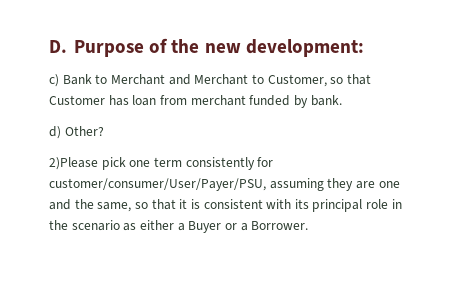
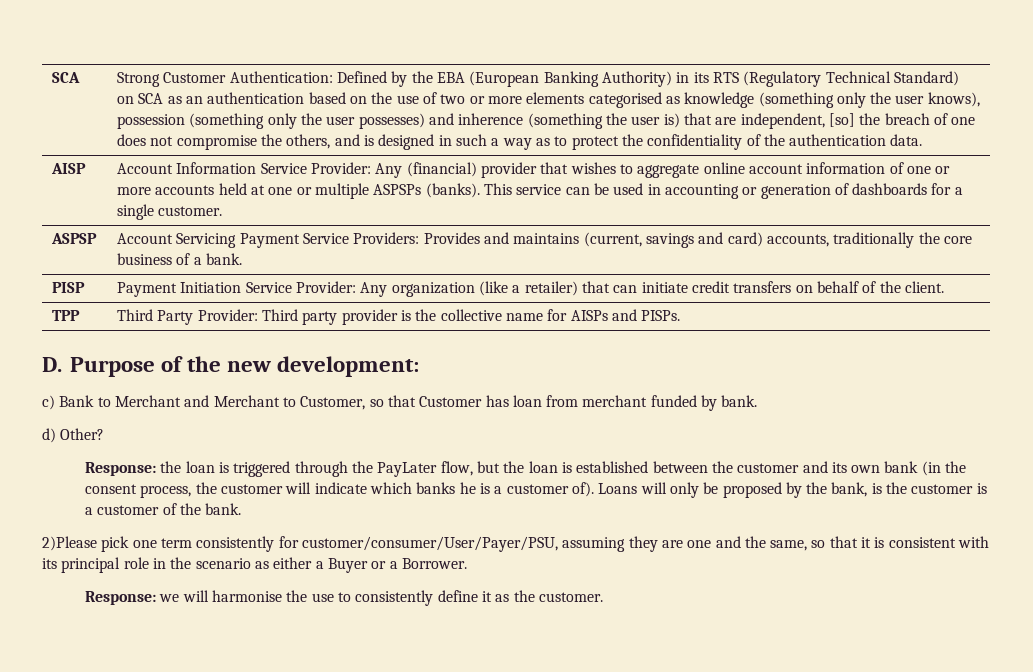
(49, 46) none -> [52,72,81,83] [117,71,959,87] [117,92,980,108] [117,113,976,129] [117,134,923,150] [51,163,87,174] [117,162,951,178] [117,183,963,199] [117,204,223,220] [51,233,98,244] [117,232,972,248] [117,253,243,265] [52,282,86,293] [117,281,944,297] [52,310,81,321] [117,309,681,325] SCA | Strong Customer Authentication: Defined by the EBA (European Banking Authority) in its RTS (Regulatory Technical Standard) on SCA as an authentication based on the use of two or more elements categorised as knowledge (something only the user knows), possession (something only the user possesses) and inherence (something the user is) that are independent, [so] the breach of one does not compromise the others, and is designed in such a way as to protect the confidentiality of the authentication data. // AISP | Account Information Service Provider: Any (financial) provider that wishes to aggregate online account information of one or more accounts held at one or multiple ASPSPs (banks). This service can be used in accounting or generation of dashboards for a single customer. // ASPSP | Account Servicing Payment Service Providers: Provides and maintains (current, savings and card) accounts, traditionally the core business of a bank. // PISP | Payment Initiation Service Provider: Any organization (like a retailer) that can initiate credit transfers on behalf of the client. // TPP | Third Party Provider: Third party provider is the collective name for AISPs and PISPs. //
(104, 131) none -> [85,461,967,477] [85,482,987,498] [85,503,242,515] // Response: the loan is triggered through the PayLater flow, but the loan is established between the customer and its own bank (in the consent process, the customer will indicate which banks he is a customer of). Loans will only be proposed by the bank, is the customer is a customer of the bank.
(309, 225) none -> [85,590,603,606] // Response: we will harmonise the use to consistently define it as the customer.

